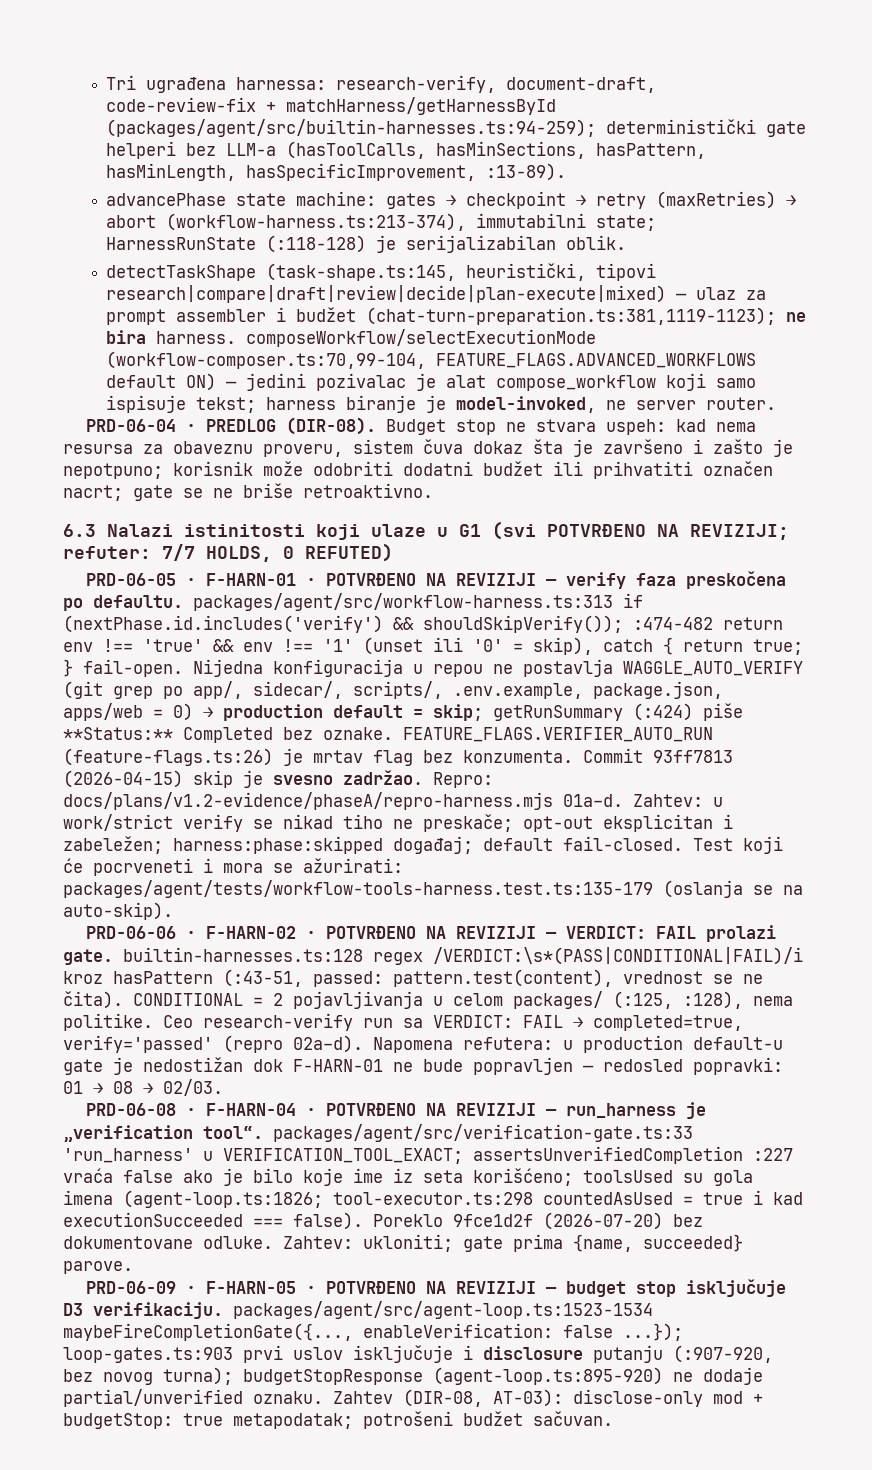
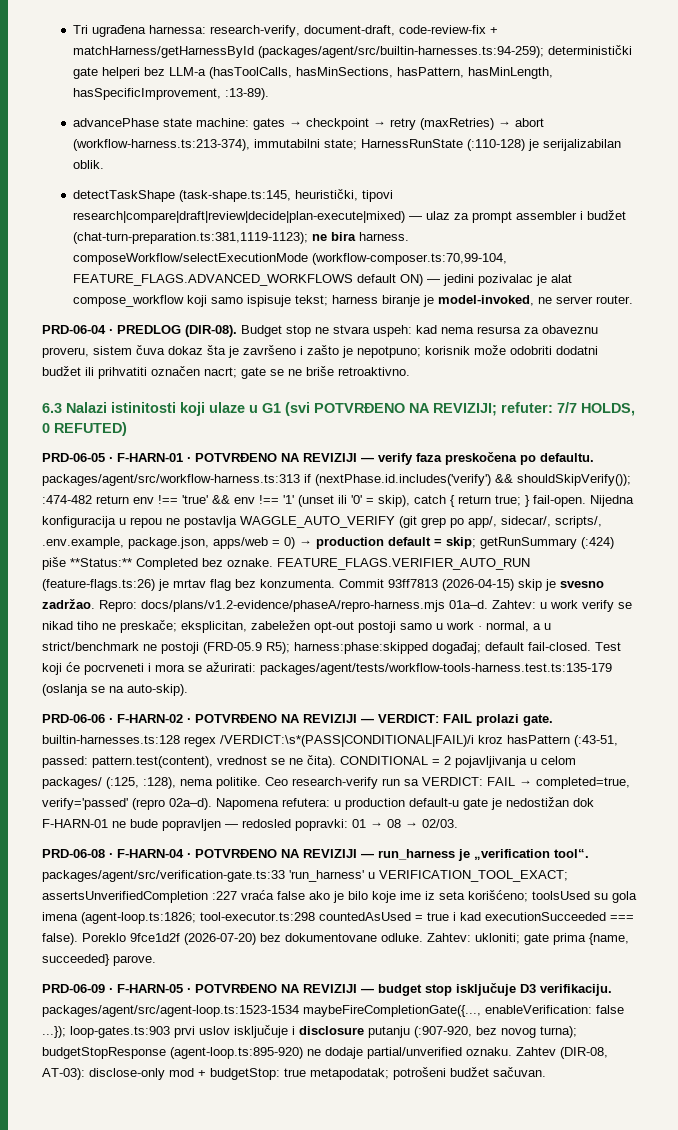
[266,235,367,253] (:118-128) -> [467,139,526,151] (:110-128)
[63,814,173,831] work/strict -> [550,600,578,609] work
[523,814,733,832] [63,836,163,854] opt-out eksplicitan i zabeležen; -> [181,620,551,633] [42,642,290,654] eksplicitan, zabeležen opt-out postoji samo u work · normal, a u strict/benchmark ne postoji (FRD-05.9 R5);

